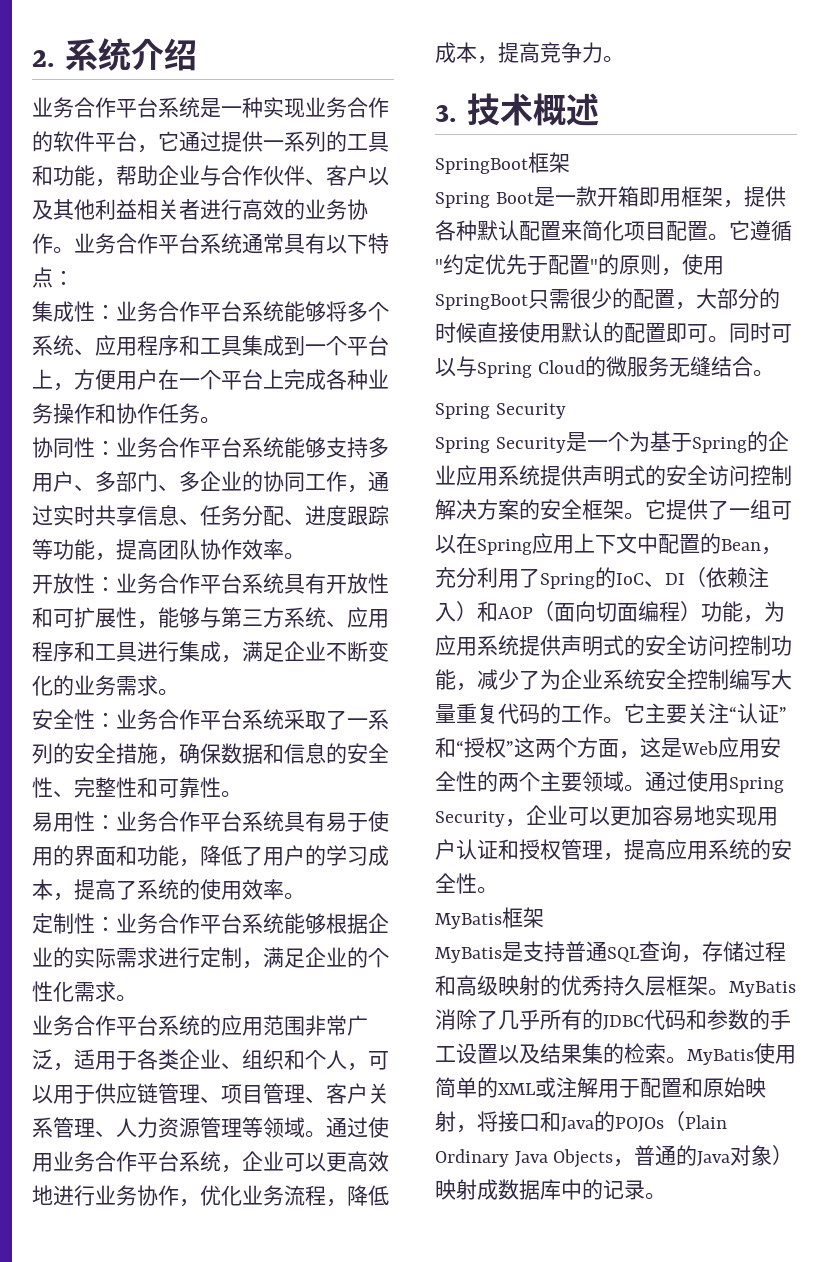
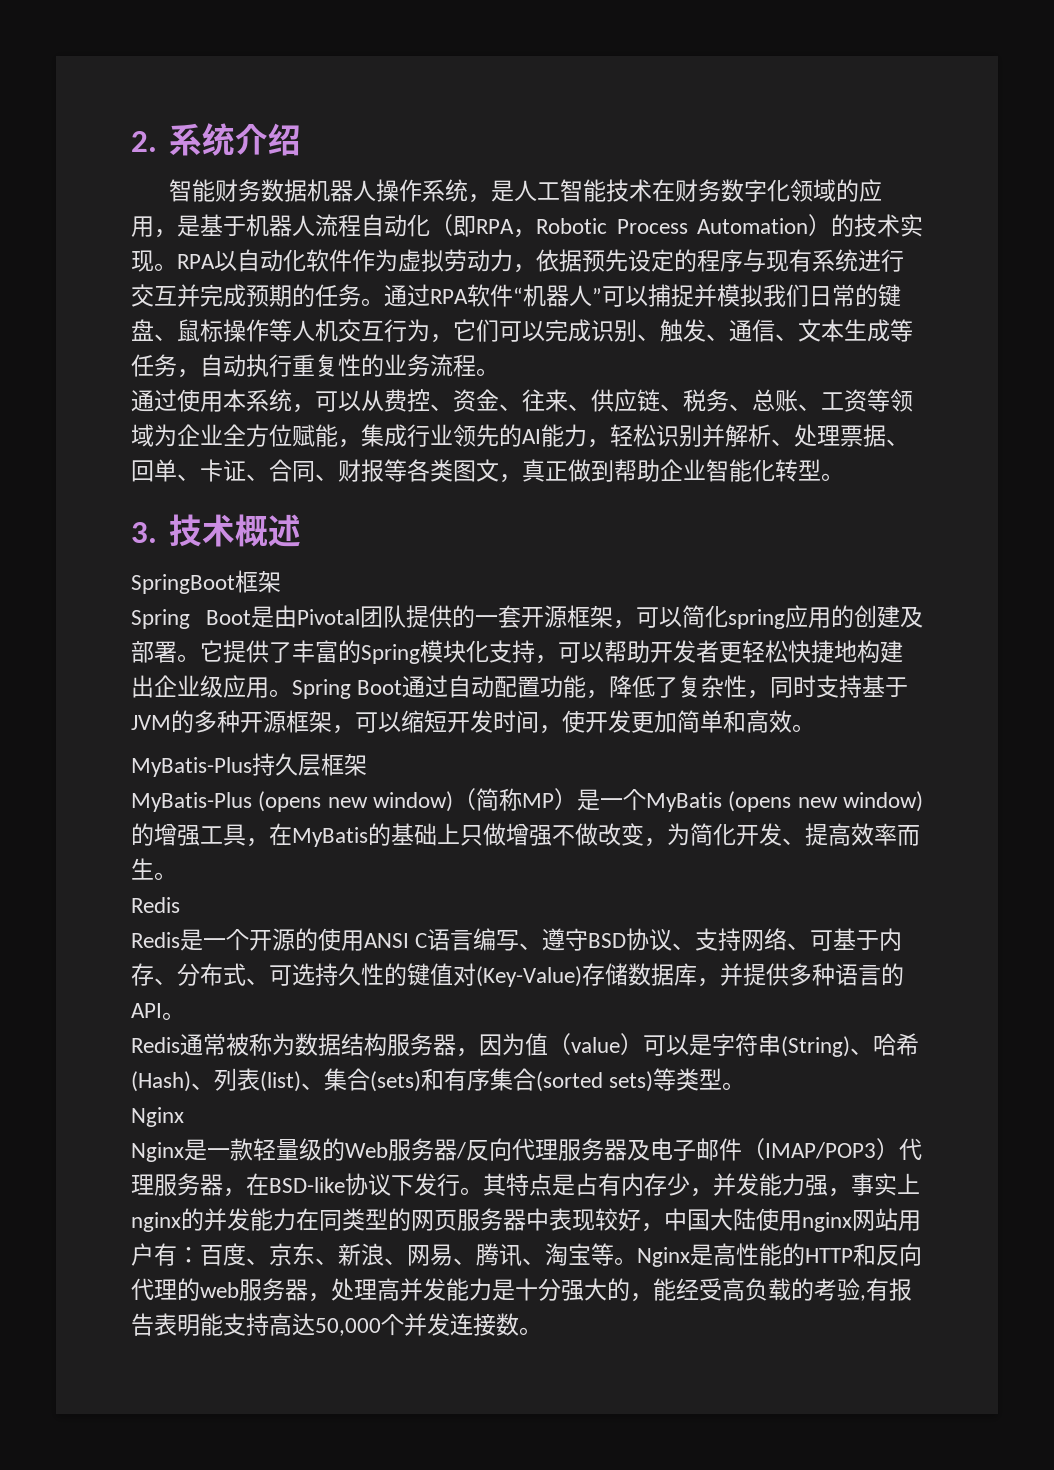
[32,97,389,118] [32,131,389,153] [32,165,389,187] [32,199,368,220] [32,233,389,254] [32,267,74,288] [32,301,389,322] [32,335,389,356] [32,369,389,391] [32,403,221,424] [32,437,389,458] [32,471,389,493] [32,505,389,526] [32,539,305,561] [32,573,389,594] [32,607,389,629] [32,641,389,663] [32,675,179,696] [32,709,389,730] [32,743,389,765] [32,777,242,798] [32,811,389,832] [32,845,389,867] [32,879,305,901] [32,913,389,934] [32,947,389,969] [32,981,137,1002] [32,1015,368,1036] [32,1049,389,1071] [32,1083,389,1104] [32,1117,389,1138] [32,1151,389,1173] [32,1185,389,1207] [435,42,603,64] 业务合作平台系统是一种实现业务合作的软件平台，它通过提供一系列的工具和功能，帮助企业与合作伙伴、客户以及其他利益相关者进行高效的业务协作。业务合作平台系统通常具有以下特点： // 集成性：业务合作平台系统能够将多个系统、应用程序和工具集成到一个平台上，方便用户在一个平台上完成各种业务操作和协作任务。 // 协同性：业务合作平台系统能够支持多用户、多部门、多企业的协同工作，通过实时共享信息、任务分配、进度跟踪等功能，提高团队协作效率。 // 开放性：业务合作平台系统具有开放性和可扩展性，能够与第三方系统、应用程序和工具进行集成，满足企业不断变化的业务需求。 // 安全性：业务合作平台系统采取了一系列的安全措施，确保数据和信息的安全性、完整性和可靠性。 // 易用性：业务合作平台系统具有易于使用的界面和功能，降低了用户的学习成本，提高了系统的使用效率。 // 定制性：业务合作平台系统能够根据企业的实际需求进行定制，满足企业的个性化需求。 // 业务合作平台系统的应用范围非常广泛，适用于各类企业、组织和个人，可以用于供应链管理、项目管理、客户关系管理、人力资源管理等领域。通过使用业务合作平台系统，企业可以更高效地进行业务协作，优化业务流程，降低成本，提高竞争力 -> [169,179,883,203] [131,214,923,238] [131,249,904,273] [131,284,901,307] [131,319,913,343] [131,354,499,378] [131,389,913,413] [131,424,909,448] [131,459,821,483] 智能财务数据机器人操作系统，是人工智能技术在财务数字化领域的应用，是基于机器人流程自动化（即RPA，Robotic Process Automation）的技术实现。RPA以自动化软件作为虚拟劳动力，依据预先设定的程序与现有系统进行交互并完成预期的任务。通过RPA软件“机器人”可以捕捉并模拟我们日常的键盘、鼠标操作等人机交互行为，它们可以完成识别、触发、通信、文本生成等任务，自动执行重复性的业务流程。 // 通过使用本系统，可以从费控、资金、往来、供应链、税务、总账、工资等领域为企业全方位赋能，集成行业领先的AI能力，轻松识别并解析、处理票据、回单、卡证、合同、财报等各类图文，真正做到帮助企业智能化转型
[554,186,786,208] [435,220,792,241] [435,254,724,276] [435,288,780,310] [435,322,792,343] [435,356,774,378] [435,403,566,419] [435,431,789,453] [435,465,792,486] [435,499,792,520] [435,533,782,555] [435,567,769,589] [435,601,785,623] [435,635,792,656] [435,669,792,691] [435,703,787,724] [435,737,781,759] [435,771,784,793] [435,805,778,827] [435,839,792,861] [435,873,498,894] [435,907,544,929] [435,941,786,963] [435,975,796,997] [435,1009,791,1030] [435,1043,796,1065] [435,1077,766,1098] [435,1111,727,1133] [435,1145,794,1168] [435,1179,645,1200] 一款开箱即用框架，提供各种默认配置来简化项目配置。它遵循"约定优先于配置"的原则，使用SpringBoot只需很少的配置，大部分的时候直接使用默认的配置即可。同时可以与Spring Cloud的微服务无缝结合。 // Spring Security // Spring Security是一个为基于Spring的企业应用系统提供声明式的安全访问控制解决方案的安全框架。它提供了一组可以在Spring应用上下文中配置的Bean，充分利用了Spring的IoC、DI（依赖注入）和AOP（面向切面编程）功能，为应用系统提供声明式的安全访问控制功能，减少了为企业系统安全控制编写大量重复代码的工作。它主要关注“认证”和“授权”这两个方面，这是Web应用安全性的两个主要领域。通过使用Spring Security，企业可以更加容易地实现用户认证和授权管理，提高应用系统的安全性。 // MyBatis框架 // MyBatis是支持普通SQL查询，存储过程和高级映射的优秀持久层框架。MyBatis消除了几乎所有的JDBC代码和参数的手工设置以及结果集的检索。MyBatis使用简单的XML或注解用于配置和原始映射，将接口和Java的POJOs（Plain Ordinary Java Objects，普通的Java对象）映射成数据库中的记录 -> [274,605,923,629] [131,640,903,664] [131,675,909,699] [131,710,815,734] [131,753,367,777] [131,788,924,812] [131,823,920,847] [131,858,177,880] [131,897,180,913] [131,928,903,951] [131,963,904,987] [131,1003,185,1020] [131,1033,919,1057] [131,1068,746,1092] [131,1107,184,1127] [131,1138,922,1162] [131,1173,920,1197] [131,1208,921,1232] [131,1243,922,1267] [131,1278,912,1302] [131,1313,519,1336] 由Pivotal团队提供的一套开源框架，可以简化spring应用的创建及部署。它提供了丰富的Spring模块化支持，可以帮助开发者更轻松快捷地构建出企业级应用。Spring Boot通过自动配置功能，降低了复杂性，同时支持基于JVM的多种开源框架，可以缩短开发时间，使开发更加简单和高效。 // MyBatis-Plus持久层框架 // MyBatis-Plus (opens new window)（简称MP）是一个MyBatis (opens new window)的增强工具，在MyBatis的基础上只做增强不做改变，为简化开发、提高效率而生。 // Redis // Redis是一个开源的使用ANSI C语言编写、遵守BSD协议、支持网络、可基于内存、分布式、可选持久性的键值对(Key-Value)存储数据库，并提供多种语言的API。 // Redis通常被称为数据结构服务器，因为值（value）可以是字符串(String)、哈希(Hash)、列表(list)、集合(sets)和有序集合(sorted sets)等类型。 // Nginx // Nginx是一款轻量级的Web服务器/反向代理服务器及电子邮件（IMAP/POP3）代理服务器，在BSD-like协议下发行。其特点是占有内存少，并发能力强，事实上nginx的并发能力在同类型的网页服务器中表现较好，中国大陆使用nginx网站用户有：百度、京东、新浪、网易、腾讯、淘宝等。Nginx是高性能的HTTP和反向代理的web服务器，处理高并发能力是十分强大的，能经受高负载的考验,有报告表明能支持高达50,000个并发连接数

